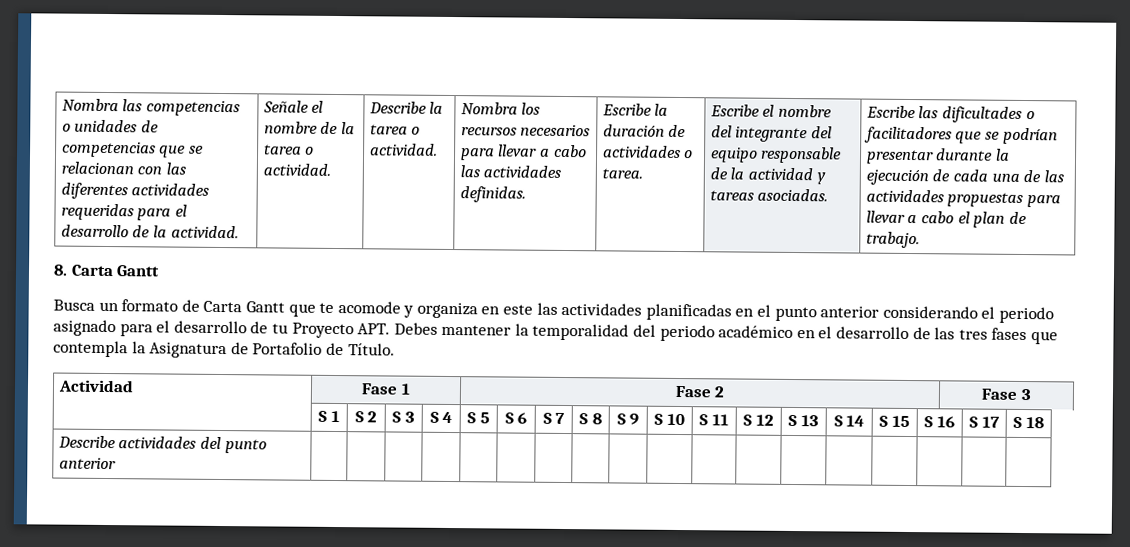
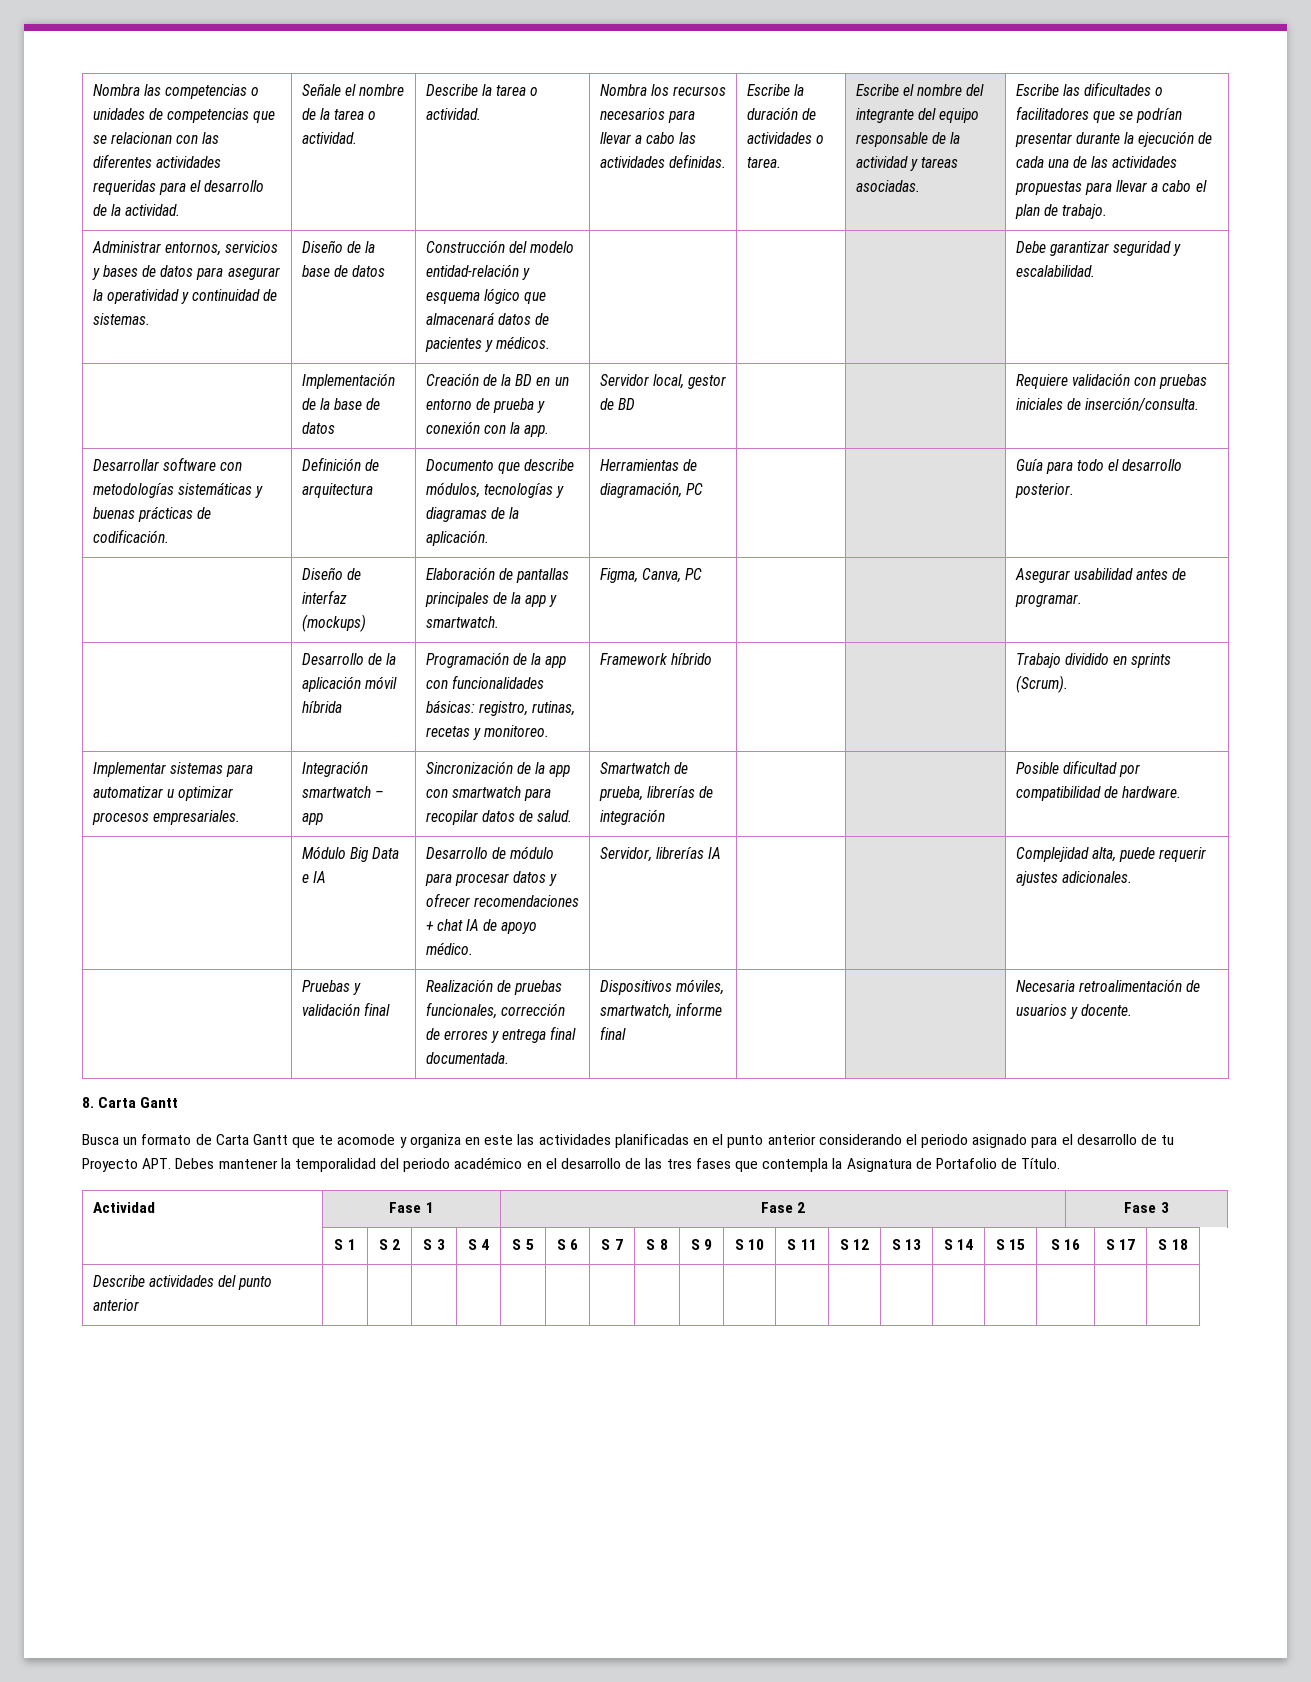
(920, 240) none -> [91,241,278,256] [91,265,280,280] [92,289,278,304] [92,313,150,325] [301,240,375,253] [301,265,385,277] [425,240,574,253] [425,264,530,280] [425,288,546,304] [425,312,549,325] [424,336,550,352] [1015,241,1182,256] [1015,265,1095,277] [301,373,395,389] [301,398,381,410] [301,422,335,434] [425,373,569,386] [425,398,546,413] [425,421,550,437] [599,374,726,389] [599,398,635,410] [1015,373,1208,389] [1015,397,1199,411] [92,457,242,471] [92,482,263,498] [92,506,211,522] [92,529,169,543] [301,457,379,471] [301,483,373,498] [425,459,574,474] [425,482,564,498] [425,507,519,522] [425,530,489,546] [599,459,697,471] [599,482,703,498] [1015,459,1183,474] [1014,483,1074,498] [301,567,361,580] [301,590,347,604] [301,614,366,632] [425,567,569,583] [424,592,558,607] [425,616,499,628] [599,568,702,583] [1014,568,1187,583] [1014,594,1082,607] [301,653,396,665] [301,676,397,692] [301,701,342,713] [425,652,567,668] [425,675,544,689] [425,700,575,716] [425,725,549,740] [599,653,712,665] [1015,653,1172,668] [1015,675,1068,693] [92,762,253,777] [92,786,233,801] [91,810,240,825] [301,761,368,777] [301,786,384,798] [301,813,323,825] [425,761,571,777] [425,786,551,801] [425,810,573,825] [599,762,688,774] [598,786,713,801] [599,809,665,825] [1015,760,1140,777] [1015,786,1181,801] [301,846,399,862] [301,871,326,883] [425,846,554,859] [424,871,558,886] [425,893,579,907] [425,919,538,934] [425,942,473,955] [599,847,721,862] [1015,847,1207,862] [1015,871,1132,886] [301,980,361,995] [301,1002,390,1016] [425,979,562,995] [425,1002,565,1019] [425,1026,577,1043] [425,1052,509,1064] [599,979,724,995] [599,1002,722,1019] [599,1026,626,1040] [1015,979,1200,992] [1015,1004,1132,1019] // Administrar entornos, servicios y bases de datos para asegurar la operatividad y continuidad de sistemas. | Diseño de la base de datos | Construcción del modelo entidad-relación y esquema lógico que almacenará datos de pacientes y médicos. | | | | Debe garantizar seguridad y escalabilidad. // | Implementación de la base de datos | Creación de la BD en un entorno de prueba y conexión con la app. | Servidor local, gestor de BD | | | Requiere validación con pruebas iniciales de inserción/consulta. // Desarrollar software con metodologías sistemáticas y buenas prácticas de codificación. | Definición de arquitectura | Documento que describe módulos, tecnologías y diagramas de la aplicación. | Herramientas de diagramación, PC | | | Guía para todo el desarrollo posterior. // | Diseño de interfaz (mockups) | Elaboración de pantallas principales de la app y smartwatch. | Figma, Canva, PC | | | Asegurar usabilidad antes de programar. // | Desarrollo de la aplicación móvil híbrida | Programación de la app con funcionalidades básicas: registro, rutinas, recetas y monitoreo. | Framework híbrido | | | Trabajo dividido en sprints (Scrum). // Implementar sistemas para automatizar u optimizar procesos empresariales. | Integración smartwatch – app | Sincronización de la app con smartwatch para recopilar datos de salud. | Smartwatch de prueba, librerías de integración | | | Posible dificultad por compatibilidad de hardware. // | Módulo Big Data e IA | Desarrollo de módulo para procesar datos y ofrecer recomendaciones + chat IA de apoyo médico. | Servidor, librerías IA | | | Complejidad alta, puede requerir ajustes adicionales. // | Pruebas y validación final | Realización de pruebas funcionales, corrección de errores y entrega final documentada. | Dispositivos móviles, smartwatch, informe final | | | Necesaria retroalimentación de usuarios y docente.

